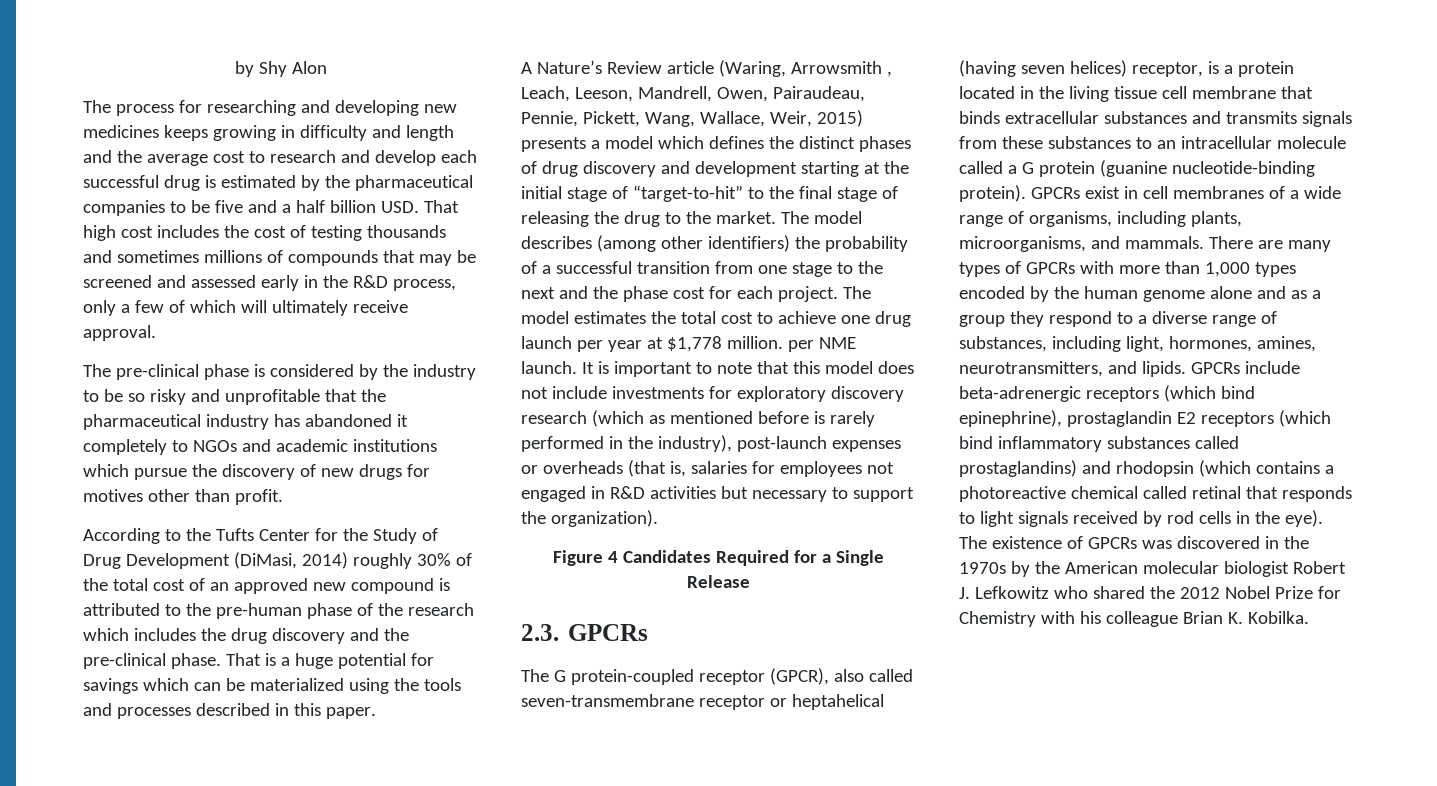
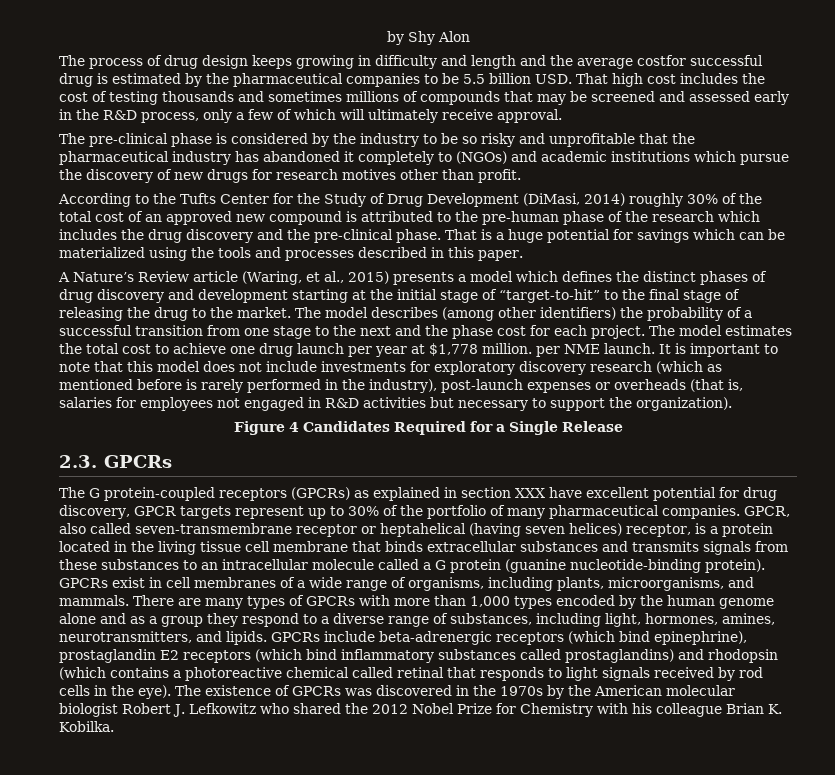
[178,100,457,116] [83,125,159,138] for researching and developing new medicines -> [147,55,248,69] of drug design
[212,150,477,166] cost to research and develop each -> [637,55,686,66] costfor
[214,200,325,213] five and a half -> [463,74,485,84] 5.5
[192,440,237,452] NGOs -> [456,151,507,164] (NGOs)
(430, 470) none -> [276,169,338,180] research
[790,61,892,77] [521,86,865,102] [521,111,812,127] Arrowsmith , Leach, Leeson, Mandrell, Owen, Pairaudeau, Pennie, Pickett, Wang, Wallace, Weir, -> [305,271,344,283] et al.,
[698,668,829,685] receptor (GPCR), -> [219,487,777,501] [59,505,790,519] receptors (GPCRs) as explained in section XXX have excellent potential for drug discovery, GPCR targets represent up to 30% of the portfolio of many pharmaceutical companies. GPCR,

